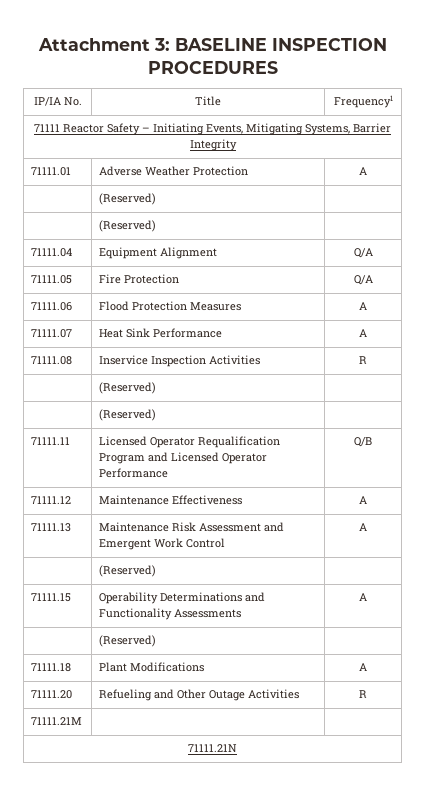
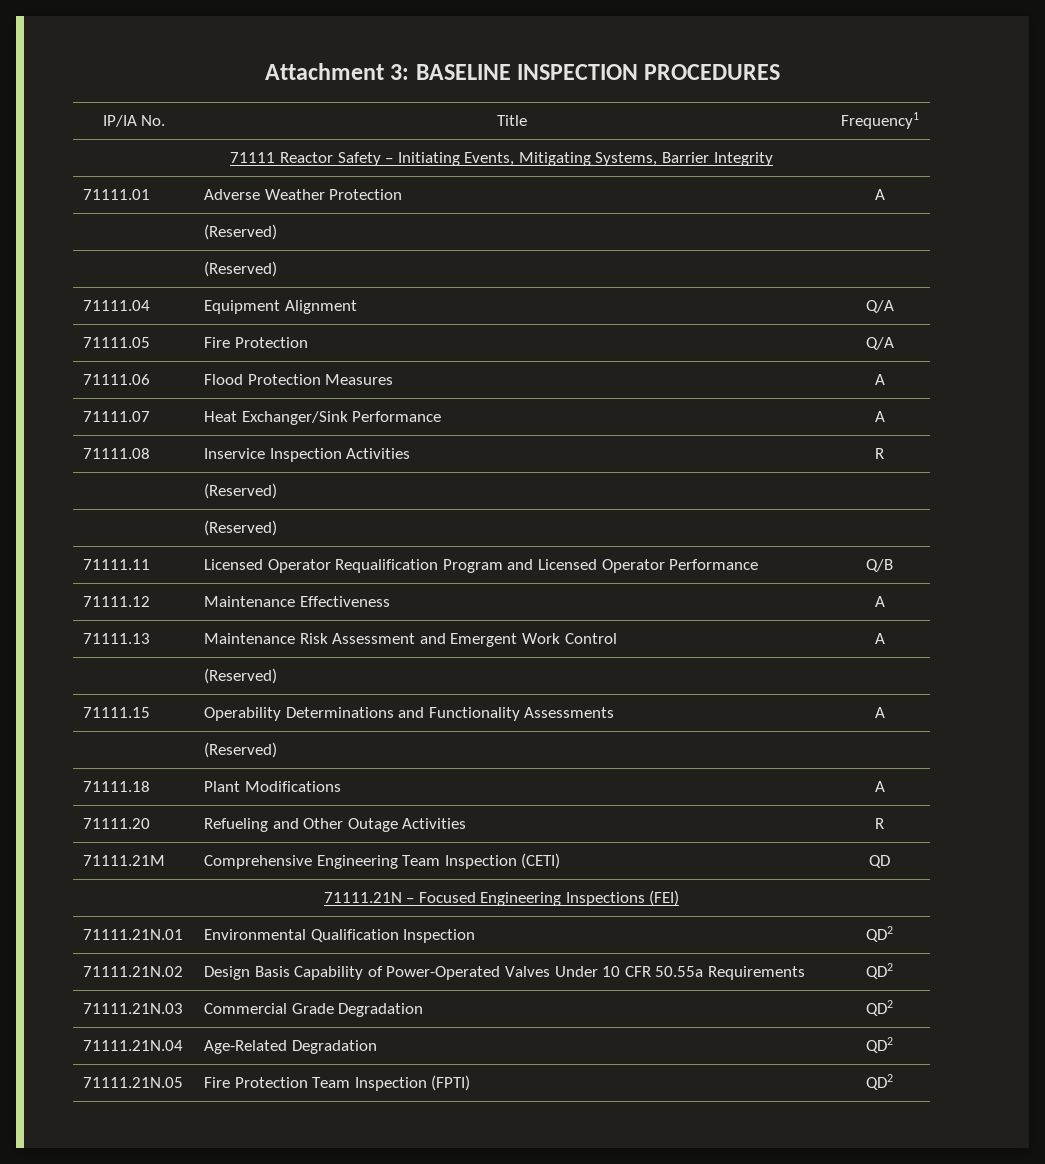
[126,328,151,338] Sink -> [241,411,348,425] Exchanger/Sink
[188,744,237,752] | // 71111.21N -> [204,853,561,869] [869,855,890,868] [323,890,680,906] [83,929,184,940] [204,929,476,943] [866,926,893,942] [83,966,184,977] [204,966,806,980] [866,963,893,979] [83,1003,184,1014] [204,1003,424,1017] [866,1000,893,1016] [83,1040,184,1051] [204,1040,377,1054] [866,1037,893,1053] [83,1077,184,1088] [204,1075,471,1091] [866,1074,893,1090] Comprehensive Engineering Team Inspection (CETI) | QD // 71111.21N – Focused Engineering Inspections (FEI) // 71111.21N.01 | Environmental Qualification Inspection | QD2 // 71111.21N.02 | Design Basis Capability of Power-Operated Valves Under 10 CFR 50.55a Requirements | QD2 // 71111.21N.03 | Commercial Grade Degradation | QD2 // 71111.21N.04 | Age-Related Degradation | QD2 // 71111.21N.05 | Fire Protection Team Inspection (FPTI) | QD2

